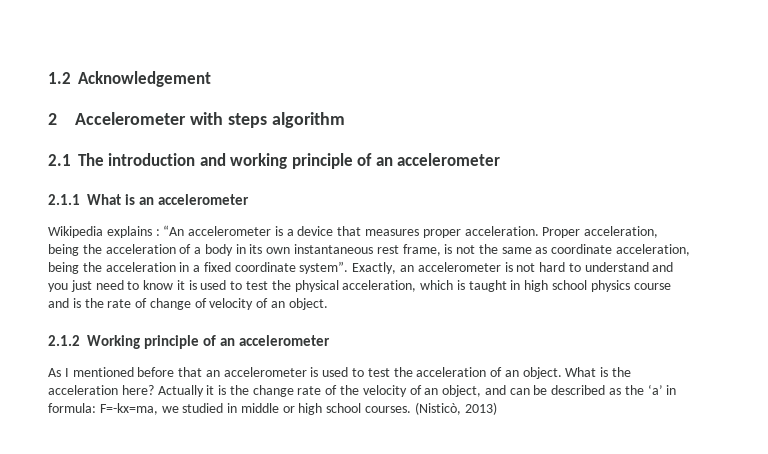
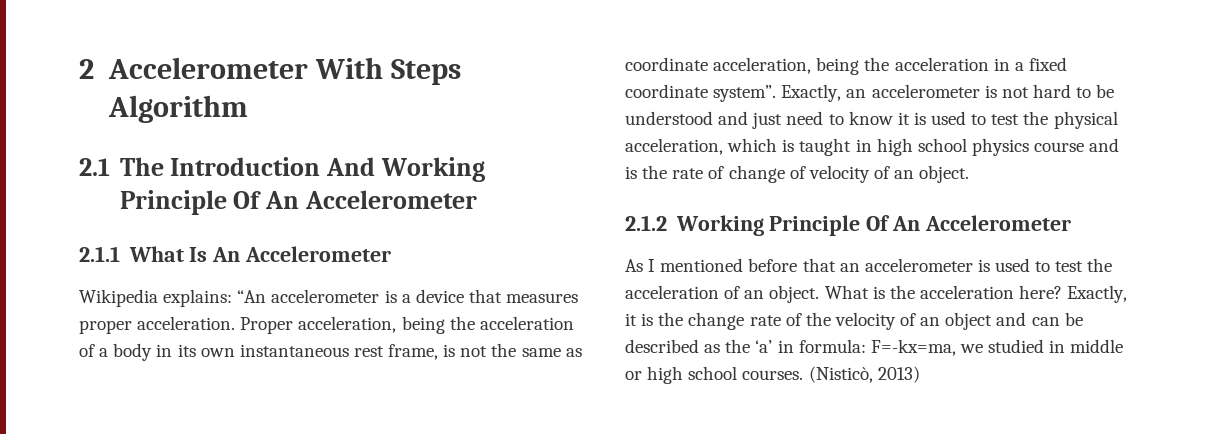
[48,71,211,87] [48,112,345,128] [48,153,501,169] 1.2 Acknowledgement // 2 Accelerometer with steps algorithm // 2.1 The introduction and working principle of an accelerometer -> [79,57,461,85] [107,95,248,123] [79,157,486,182] [119,190,478,215] 2 Accelerometer With Steps Algorithm // 2.1 The Introduction And Working Principle Of An Accelerometer
[125,194,250,205] is an accelerometer -> [189,246,392,262] Is An Accelerometer
[106,226,160,238] explains : -> [163,289,233,307] explains:
[584,262,674,272] [48,283,68,292] understand and you -> [1096,84,1115,98] [625,111,749,125] be understood and
[144,335,331,349] principle of an accelerometer -> [769,215,1072,236] Principle Of An Accelerometer
[157,385,204,397] Actually -> [1067,285,1128,303] Exactly,
[442,385,482,397] object, -> [945,312,993,330] object

